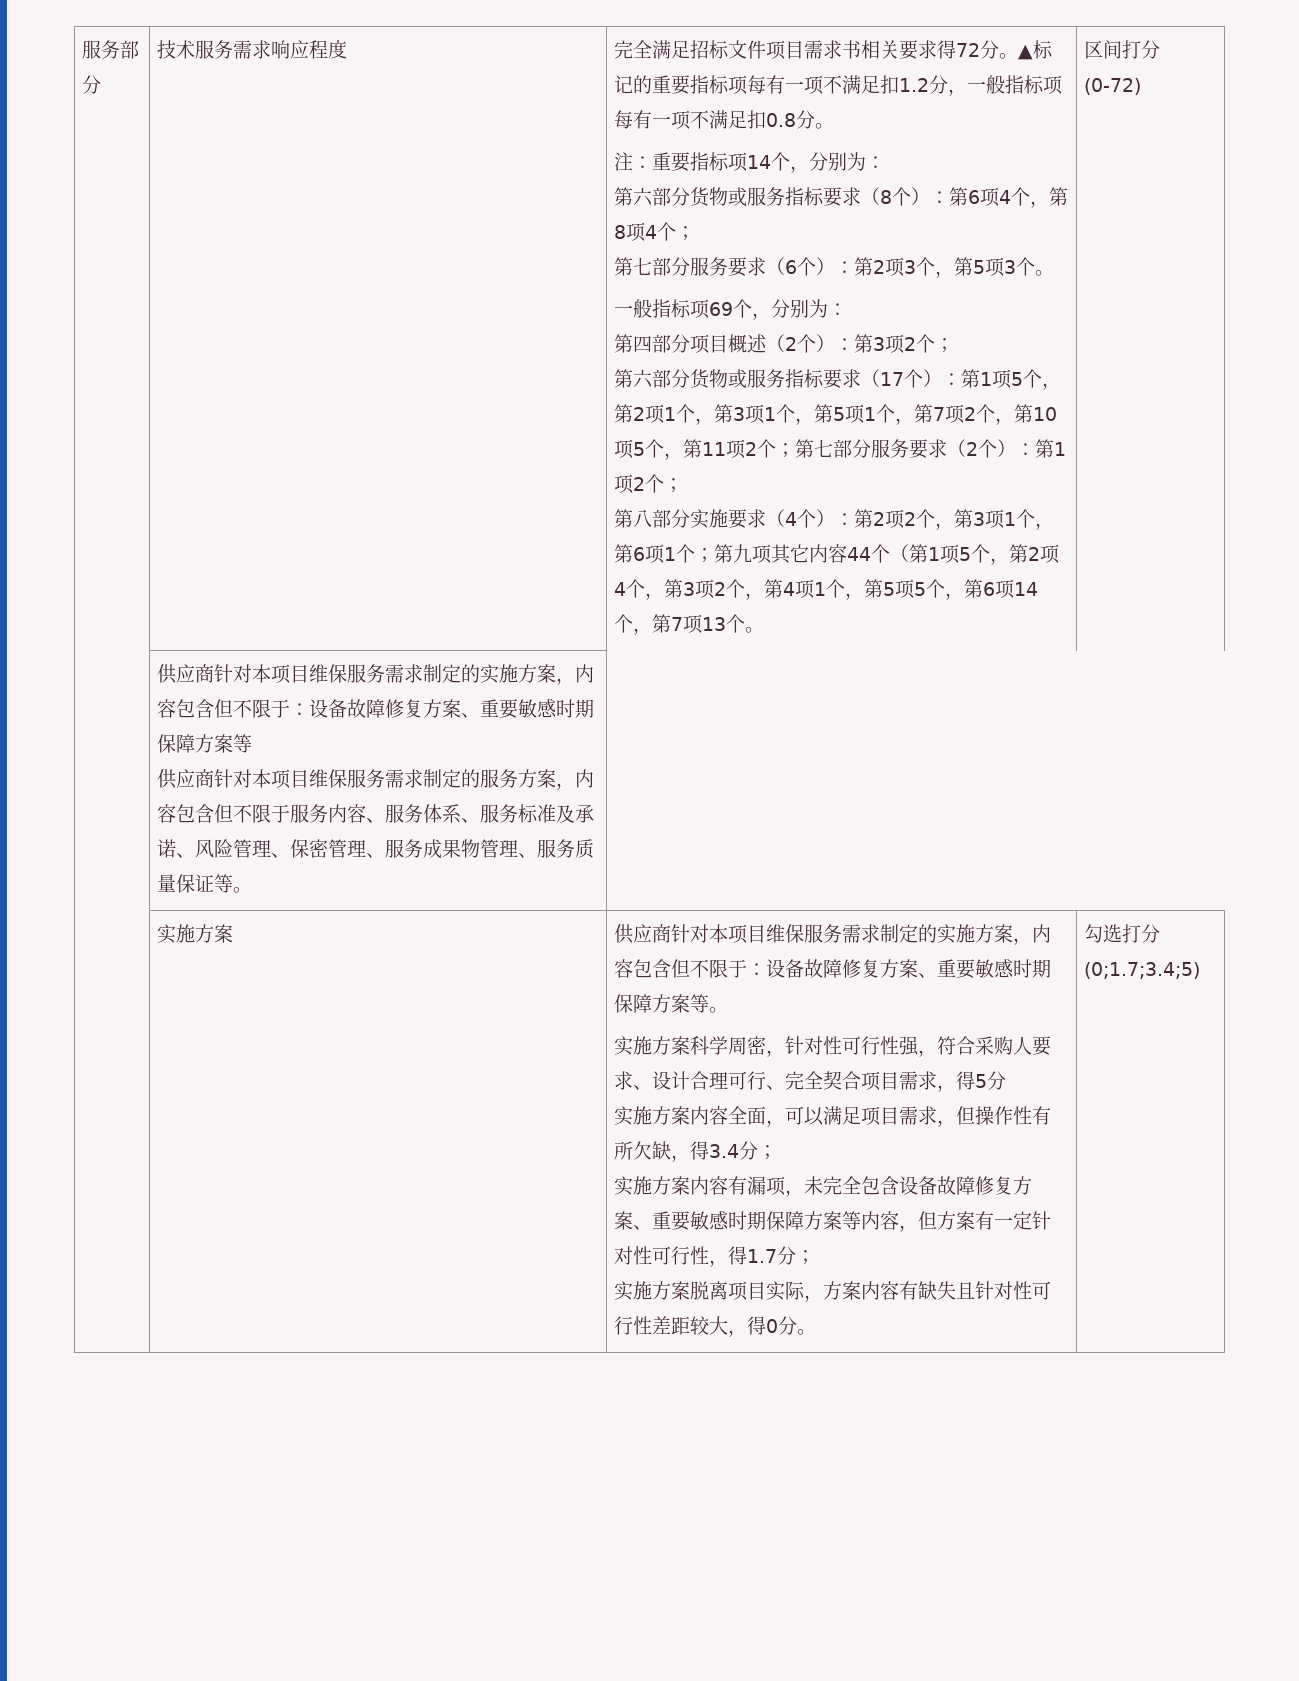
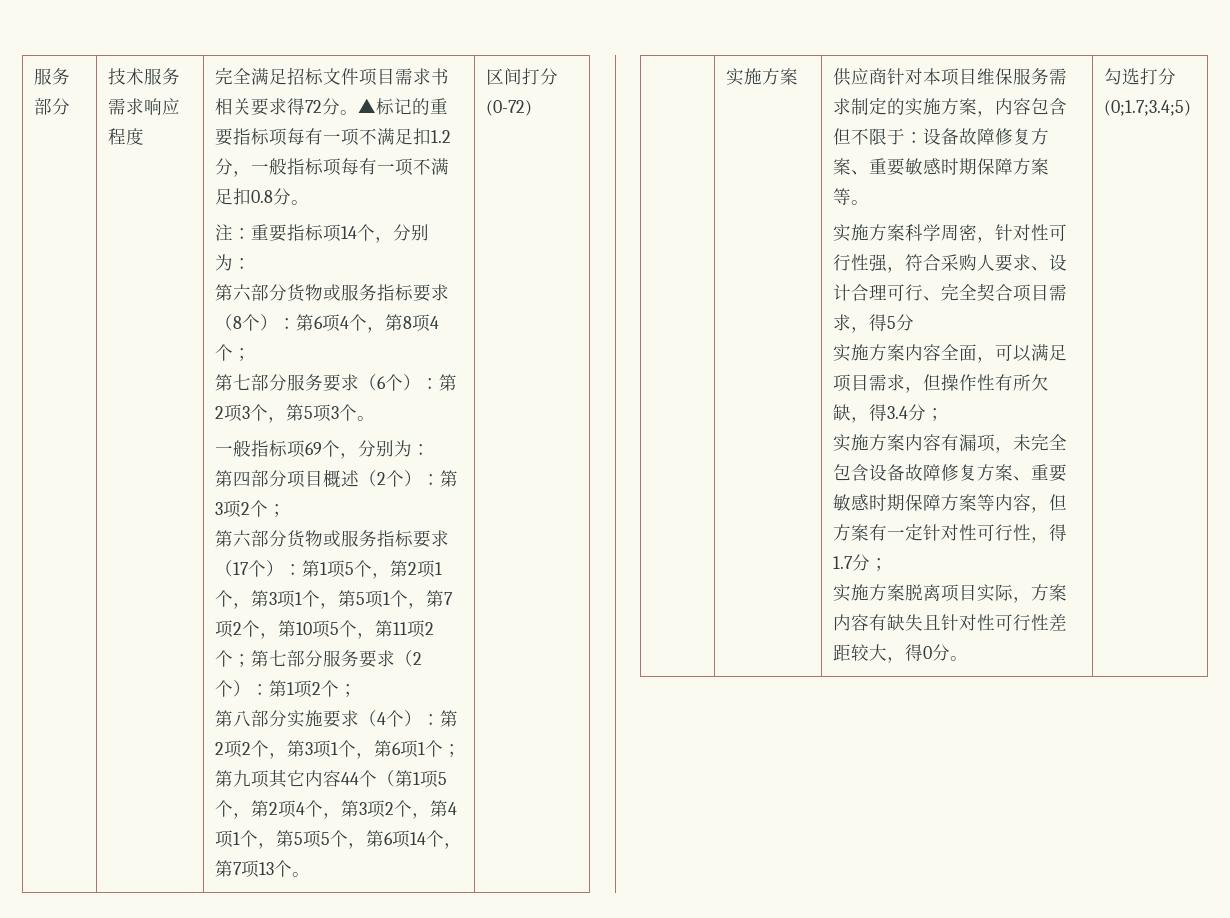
[157,664,595,685] [157,699,595,719] [157,734,253,753] [157,769,595,790] [157,804,595,823] [157,839,595,859] [157,874,253,893] // | 供应商针对本项目维保服务需求制定的实施方案，内容包含但不限于：设备故障修复方案、重要敏感时期保障方案等 // 供应商针对本项目维保服务需求制定的服务方案，内容包含但不限于服务内容、服务体系、服务标准及承诺、风险管理、保密管理、服务成果物管理、服务质量保证等。 -> (533, 108) none

